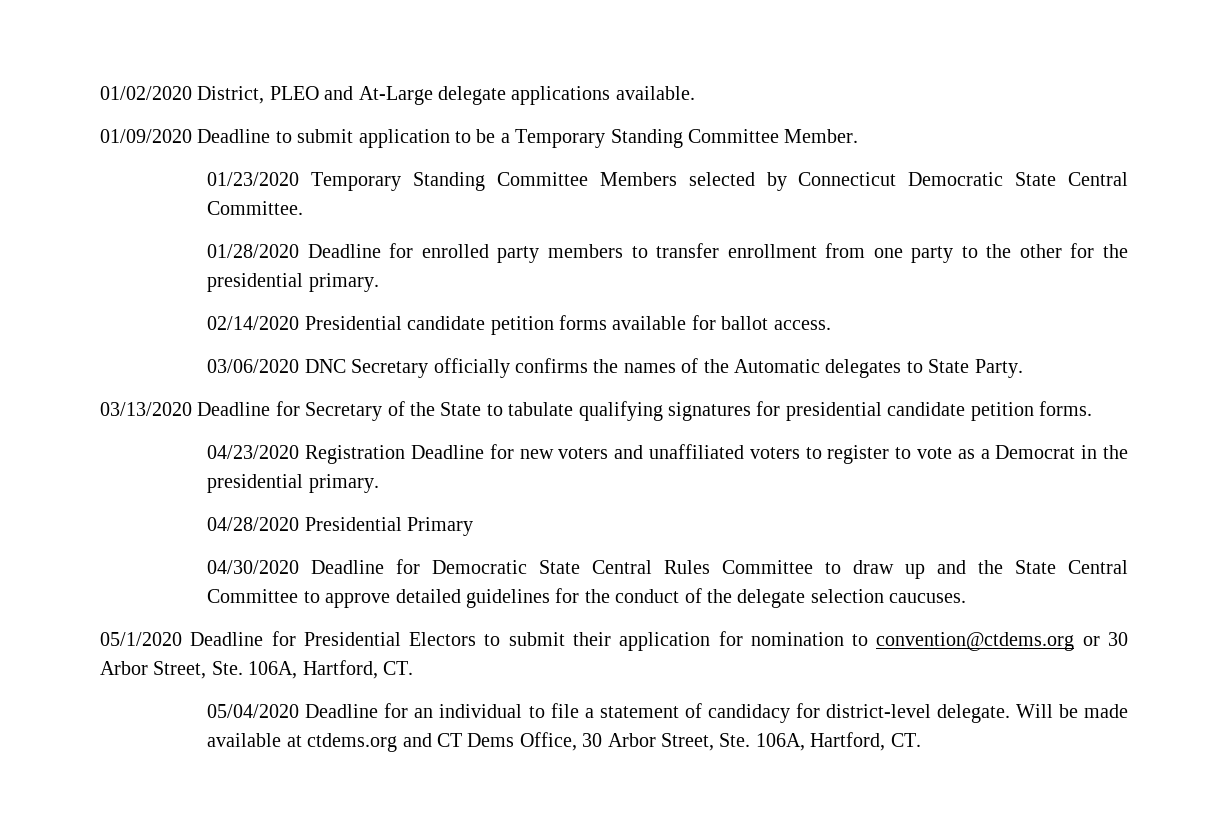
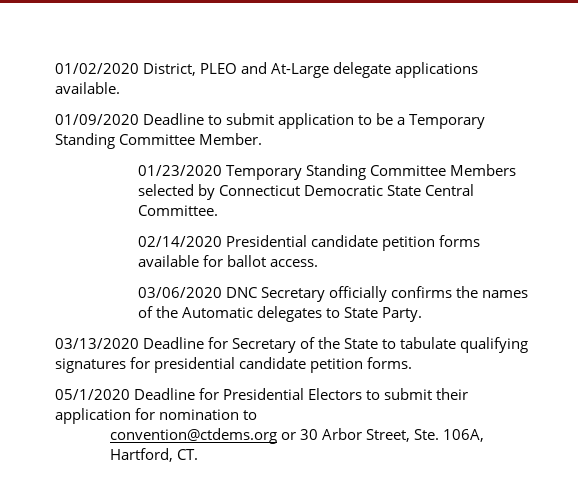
[207,243,1128,263] [207,273,379,292] // 01/28/2020 Deadline for enrolled party members to transfer enrollment from one party to the other for the presidential primary. -> (218, 210) none
[207,444,1128,464] [207,474,379,493] [207,517,474,536] [207,559,1128,579] [207,588,967,608] // 04/23/2020 Registration Deadline for new voters and unaffiliated voters to register to vote as a Democrat in the presidential primary. // 04/28/2020 Presidential Primary // 04/30/2020 Deadline for Democratic State Central Rules Committee to draw up and the State Central Committee to approve detailed guidelines for the conduct of the delegate selection caucuses. -> (413, 363) none
(869, 640) none -> (258, 415) //
[207,703,1128,723] [207,732,921,752] // 05/04/2020 Deadline for an individual to file a statement of candidacy for district-level delegate. Will be made available at ctdems.org and CT Dems Office, 30 Arbor Street, Ste. 106A, Hartford, CT. -> (199, 454) none

